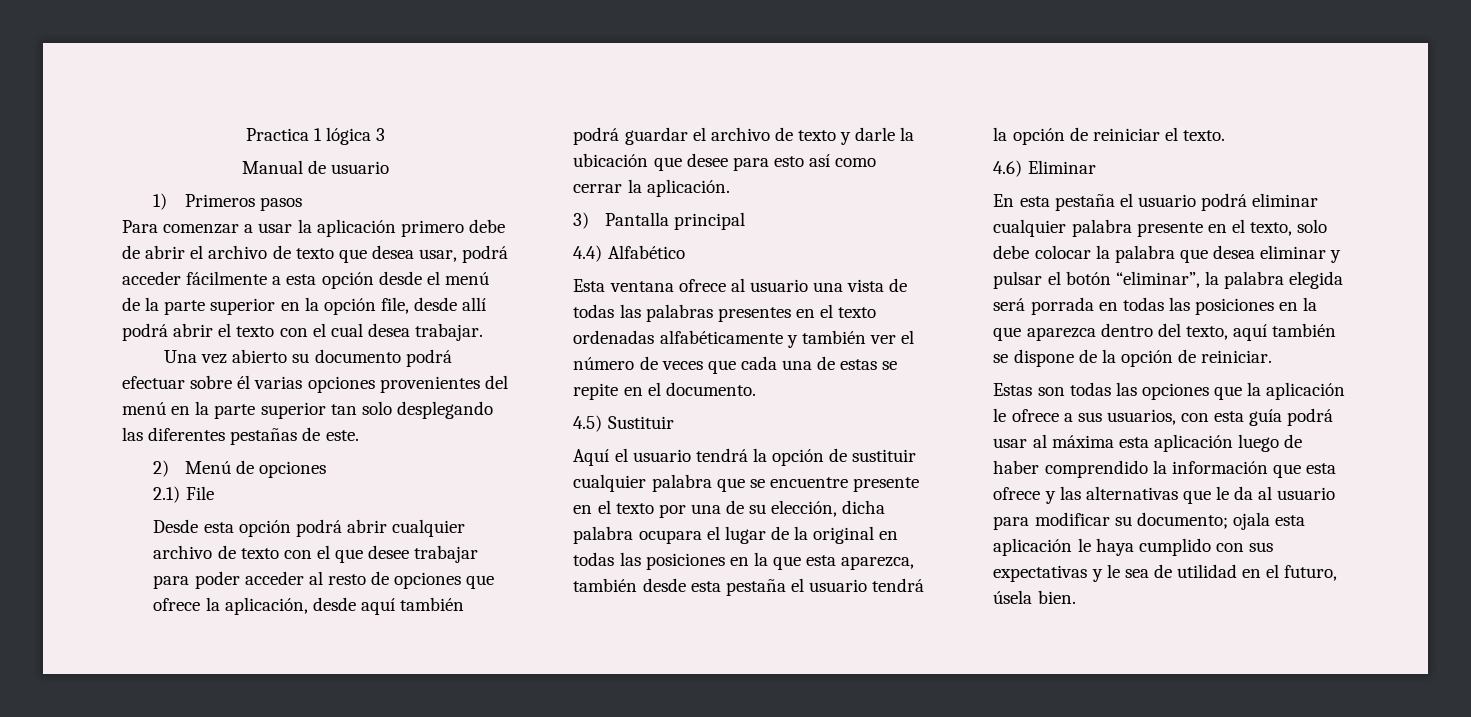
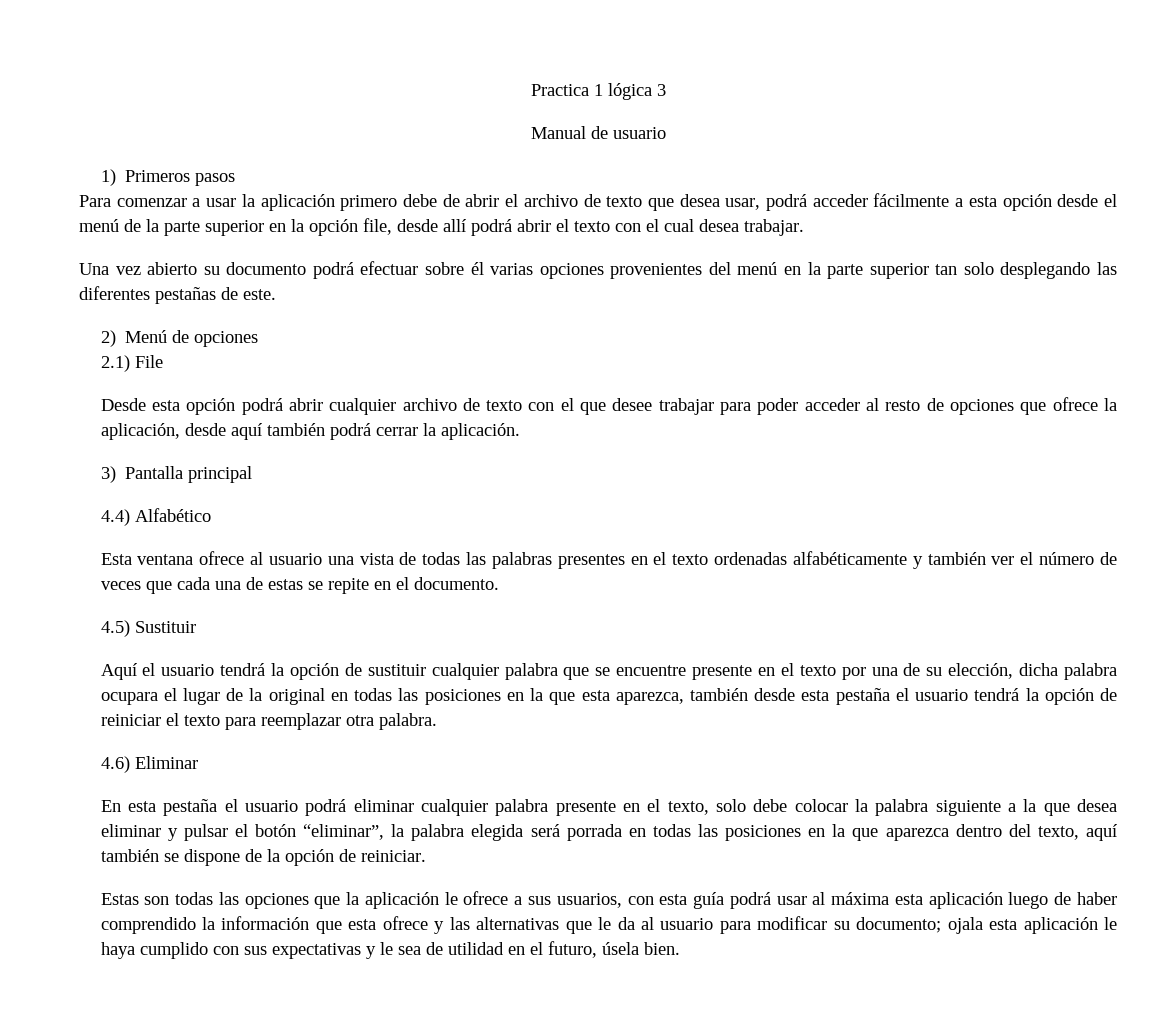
[624,127,915,145] [573,153,877,171] guardar el archivo de texto y darle la ubicación que desee para esto así como -> (371, 431) none
[1183,130,1226,141] texto. -> [183,713,437,730] texto para reemplazar otra palabra.
(1175, 254) none -> [935,799,1037,816] siguiente a la

